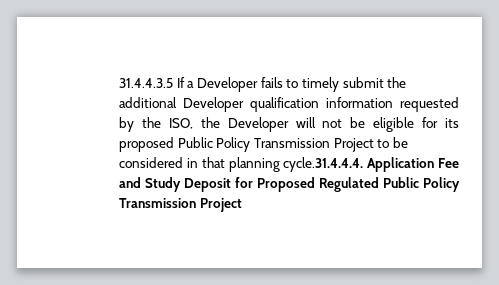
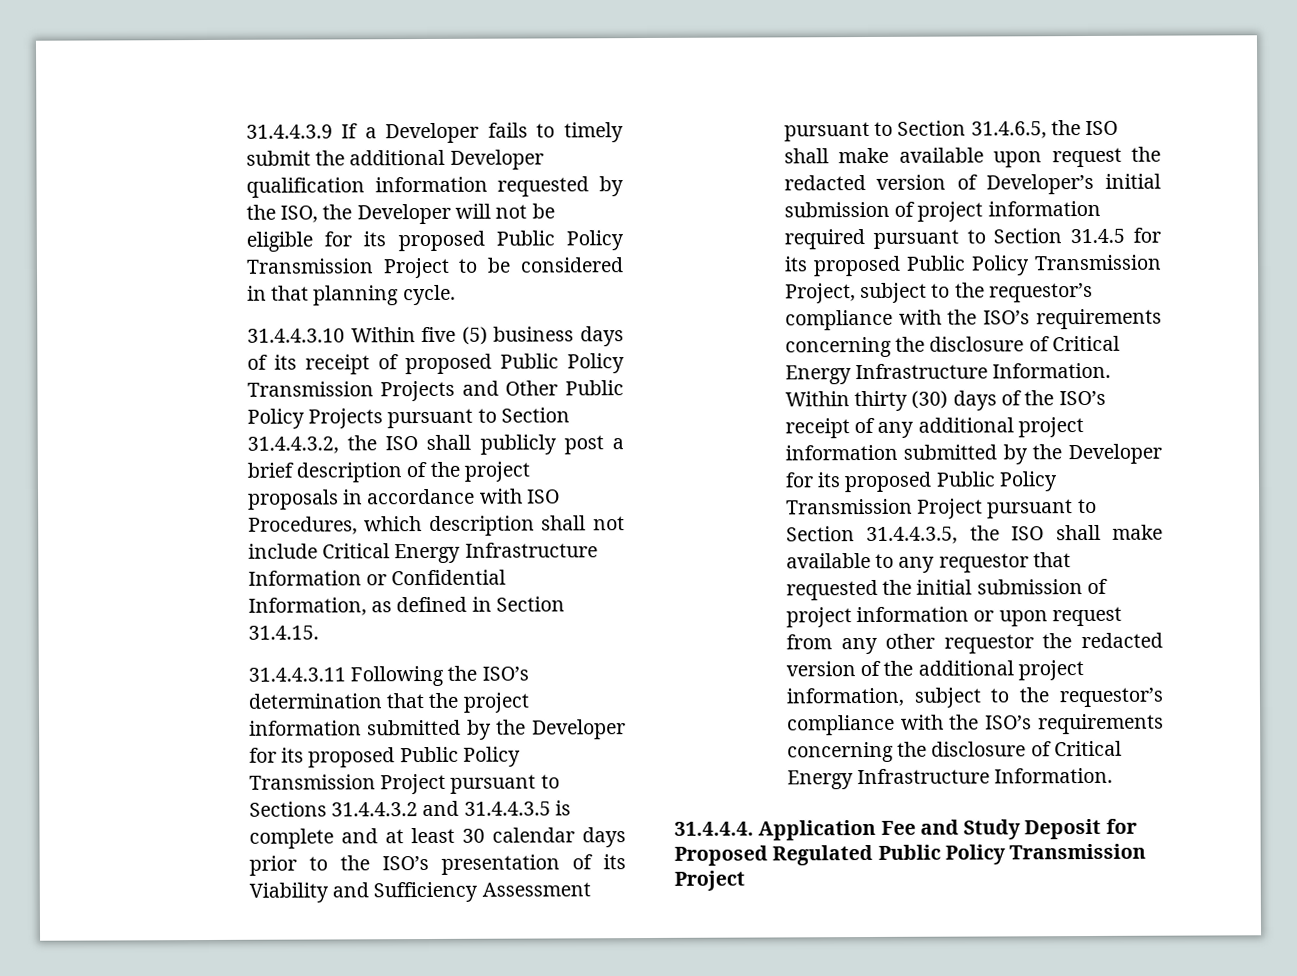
[119,78,174,88] 31.4.4.3.5 -> [245,124,333,139] 31.4.4.3.9
[283,157,364,172] cycle.31.4.4.4. -> [402,284,456,306] [246,326,625,347] [246,353,625,375] [246,380,625,402] [246,407,570,429] [246,434,624,455] [246,461,530,483] [247,488,560,510] [247,515,626,537] [247,542,598,564] [247,569,507,586] [247,596,565,616] [247,625,319,640] [247,665,529,687] [247,692,530,713] [248,719,627,740] [248,746,521,768] [248,773,560,795] [248,800,571,817] [248,827,626,849] [248,854,626,876] [248,881,591,903] [783,120,1119,142] [783,146,1161,168] [783,173,1161,195] [783,200,1101,222] [783,227,1161,250] [783,254,1162,277] [784,282,1093,304] [784,308,1162,331] [784,335,1120,358] [784,362,1112,385] [784,390,1106,412] [784,417,1084,439] [784,443,1162,465] [784,471,1058,493] [785,498,1097,519] [785,524,1163,545] [785,552,1071,573] [785,578,1108,601] [785,606,1122,628] [785,632,1163,655] [785,660,1084,681] [785,687,1163,708] [786,713,1164,736] [786,740,1122,763] [786,767,1114,790] [674,821,754,836] cycle. // 31.4.4.3.10 Within five (5) business days of its receipt of proposed Public Policy Transmission Projects and Other Public Policy Projects pursuant to Section 31.4.4.3.2, the ISO shall publicly post a brief description of the project proposals in accordance with ISO Procedures, which description shall not include Critical Energy Infrastructure Information or Confidential Information, as defined in Section 31.4.15. // 31.4.4.3.11 Following the ISO’s determination that the project information submitted by the Developer for its proposed Public Policy Transmission Project pursuant to Sections 31.4.4.3.2 and 31.4.4.3.5 is complete and at least 30 calendar days prior to the ISO’s presentation of its Viability and Sufficiency Assessment pursuant to Section 31.4.6.5, the ISO shall make available upon request the redacted version of Developer’s initial submission of project information required pursuant to Section 31.4.5 for its proposed Public Policy Transmission Project, subject to the requestor’s compliance with the ISO’s requirements concerning the disclosure of Critical Energy Infrastructure Information. Within thirty (30) days of the ISO’s receipt of any additional project information submitted by the Developer for its proposed Public Policy Transmission Project pursuant to Section 31.4.4.3.5, the ISO shall make available to any requestor that requested the initial submission of project information or upon request from any other requestor the redacted version of the additional project information, subject to the requestor’s compliance with the ISO’s requirements concerning the disclosure of Critical Energy Infrastructure Information. // 31.4.4.4.

